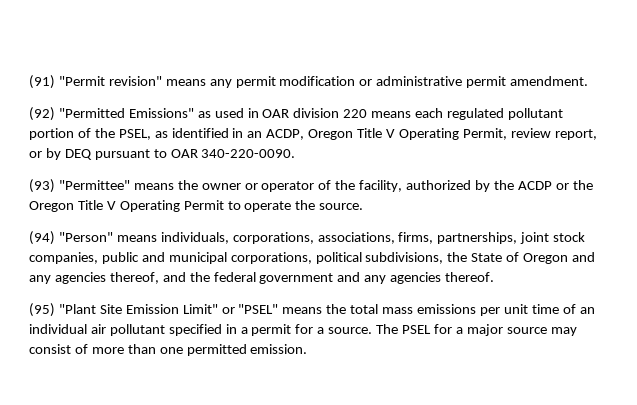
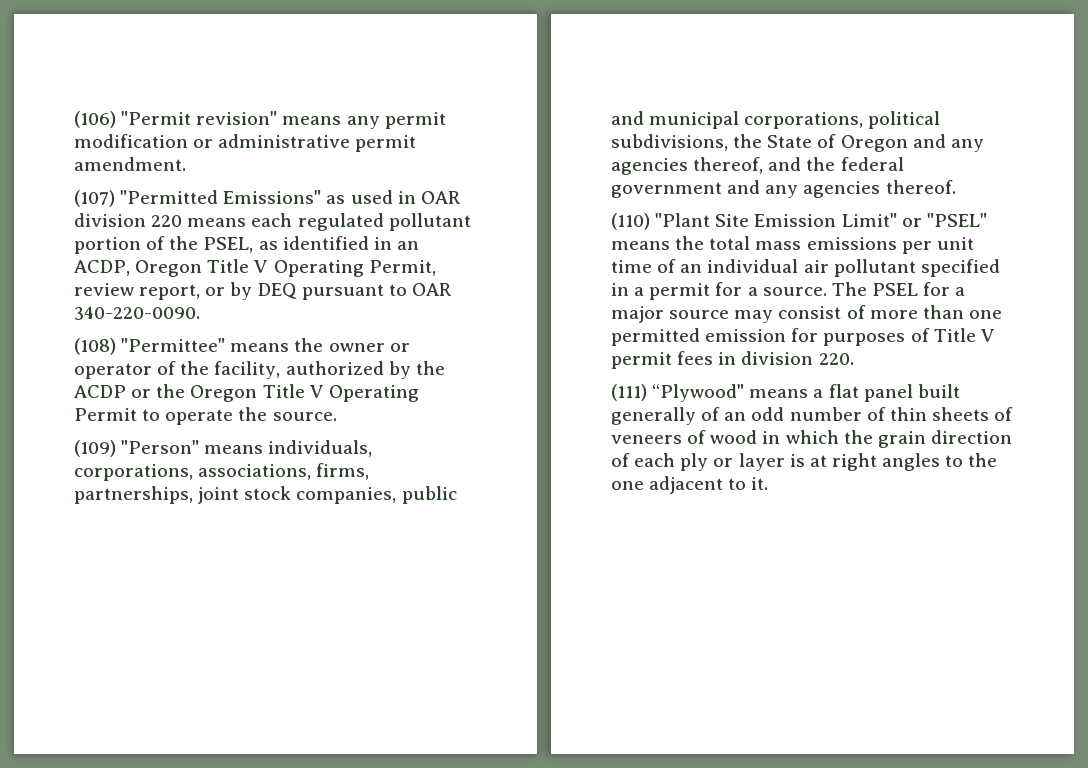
[29,75,55,89] (91) -> [74,111,116,128] (106)
[29,107,55,121] (92) -> [74,190,115,207] (107)
[29,179,55,193] (93) -> [74,338,116,355] (108)
[29,231,55,245] (94) -> [74,440,116,457] (109)
[29,303,55,317] (95) -> [611,213,650,230] (110)
[250,344,308,354] emission. -> [705,328,995,346] [611,351,854,369] [611,384,960,402] [611,407,1014,425] [611,430,1012,448] [611,453,998,471] [611,476,769,494] emission for purposes of Title V permit fees in division 220. // (111) “Plywood" means a flat panel built generally of an odd number of thin sheets of veneers of wood in which the grain direction of each ply or layer is at right angles to the one adjacent to it.

